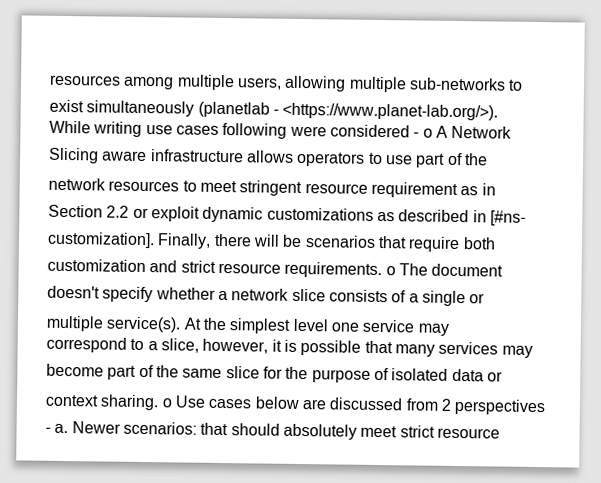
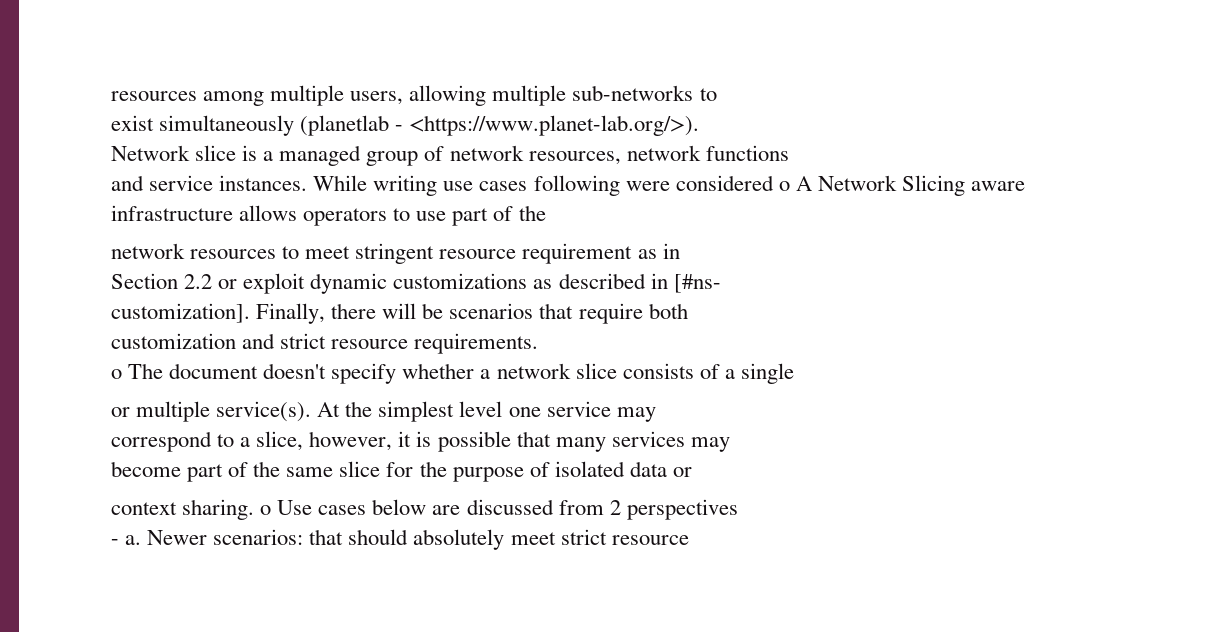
(499, 111) none -> [111,145,789,166] [111,175,308,191] Network slice is a managed group of network resources, network functions // and service instances.
[413,132,420,138] - -> (774, 183) none
(513, 132) // -> (897, 183) none
(383, 270) none -> (539, 343) //
(504, 270) // -> (259, 371) none
[469,293,486,304] or // -> [111,407,130,417] // or

